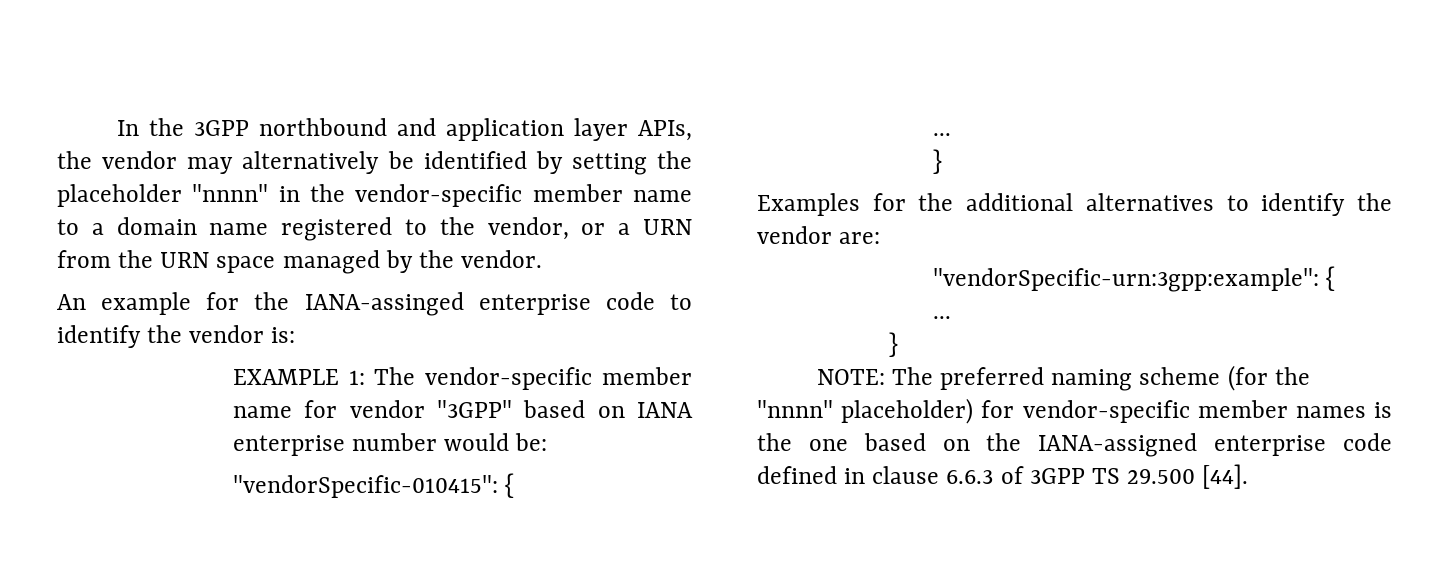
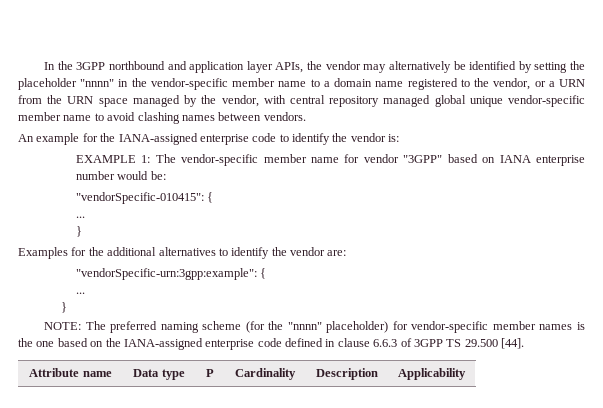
[461,250,543,268] vendor. -> [221,95,585,107] [18,112,306,124] vendor, with central repository managed global unique vendor-specific member name to avoid clashing names between vendors.
[304,292,464,316] IANA-assinged -> [118,133,198,145] IANA-assigned
(1249, 476) none -> [29,368,112,377] [133,369,185,380] [206,369,214,377] [235,368,296,380] [315,368,378,380] [398,368,466,380] // Attribute name | Data type | P | Cardinality | Description | Applicability

